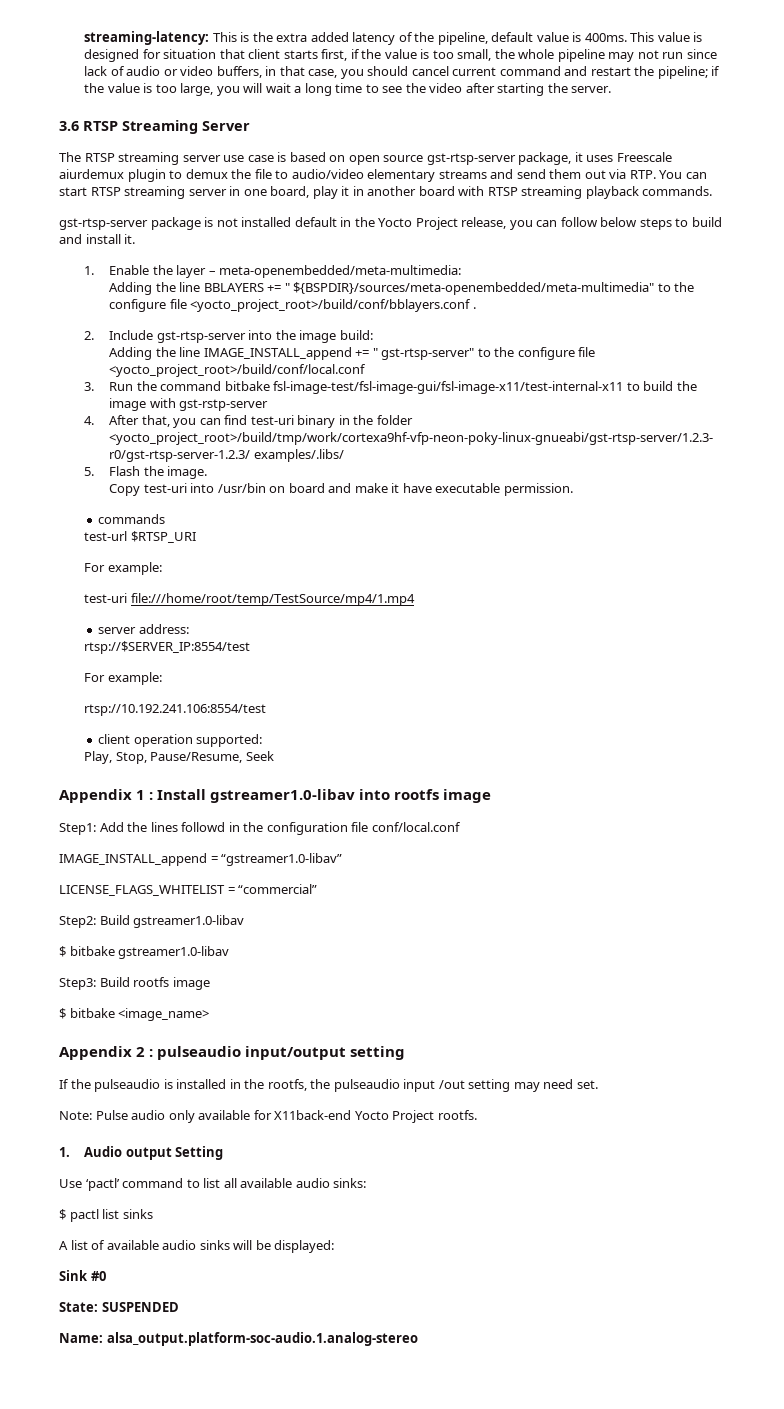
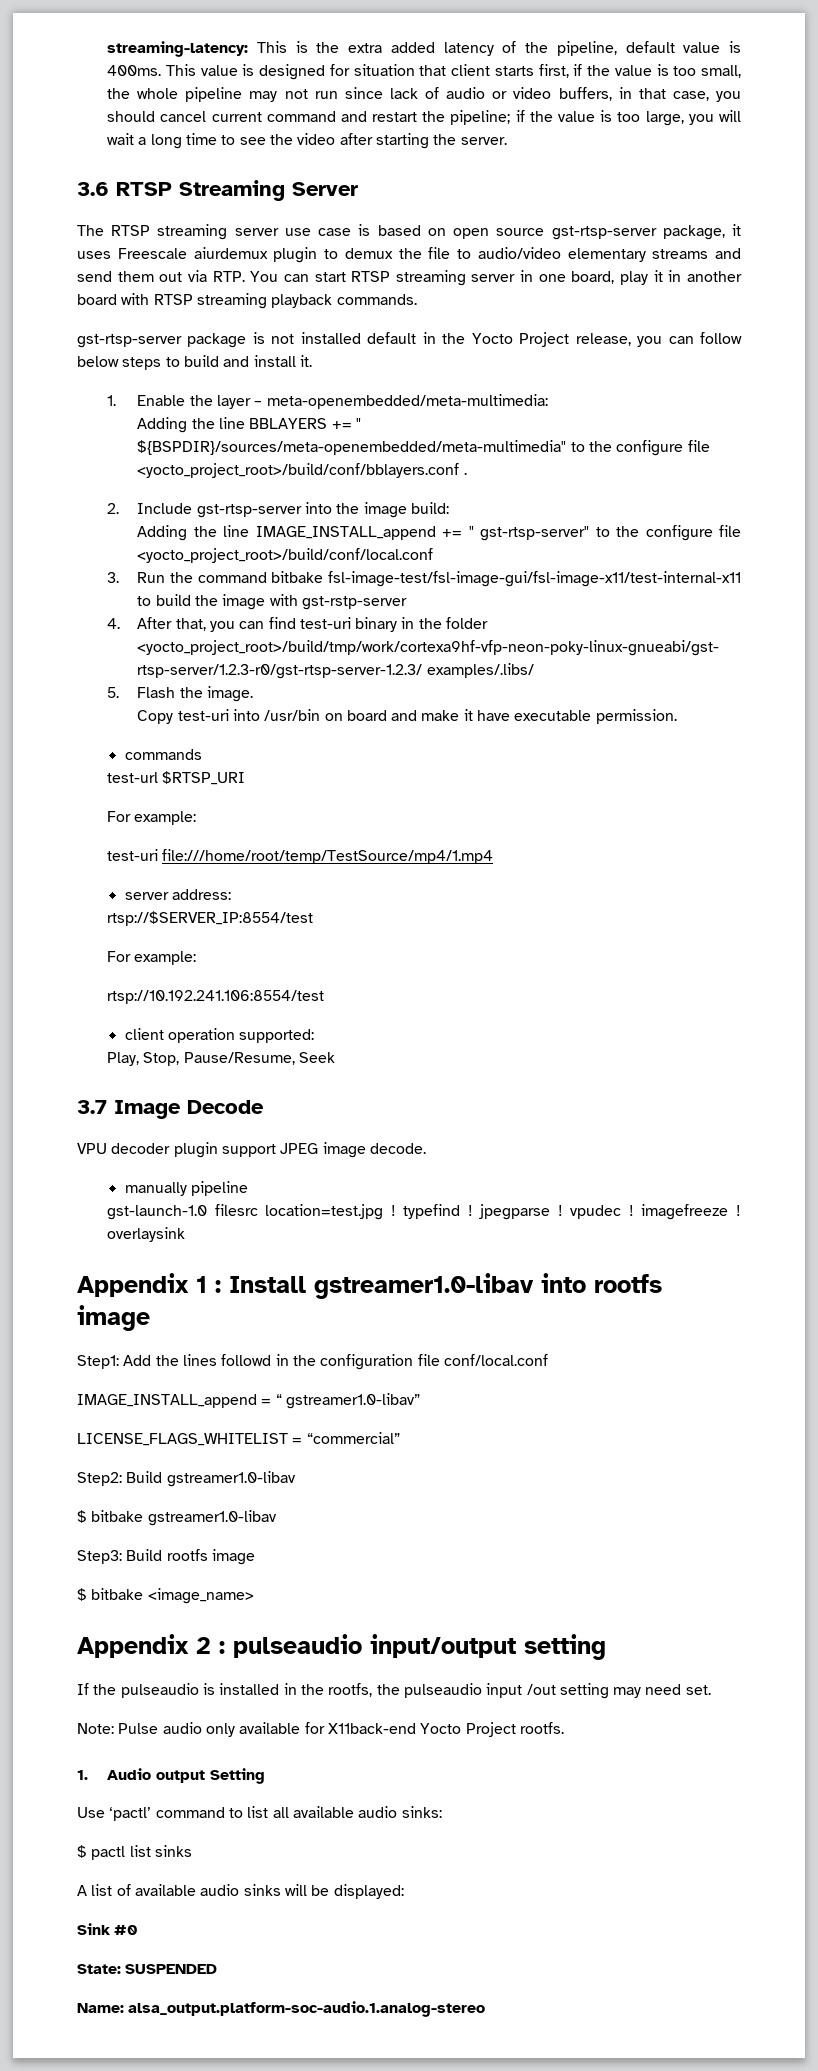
(274, 756) none -> [77,1100,264,1119] [77,1142,426,1158] [124,1181,249,1196] [107,1204,741,1220] [107,1227,186,1242] // 3.7 Image Decode // VPU decoder plugin support JPEG image decode. // manually pipeline // gst-launch-1.0 filesrc location=test.jpg ! typefind ! jpegparse ! vpudec ! imagefreeze ! overlaysink
[221,853,343,866] “gstreamer1.0-libav” -> [275,1393,420,1409] “ gstreamer1.0-libav”

